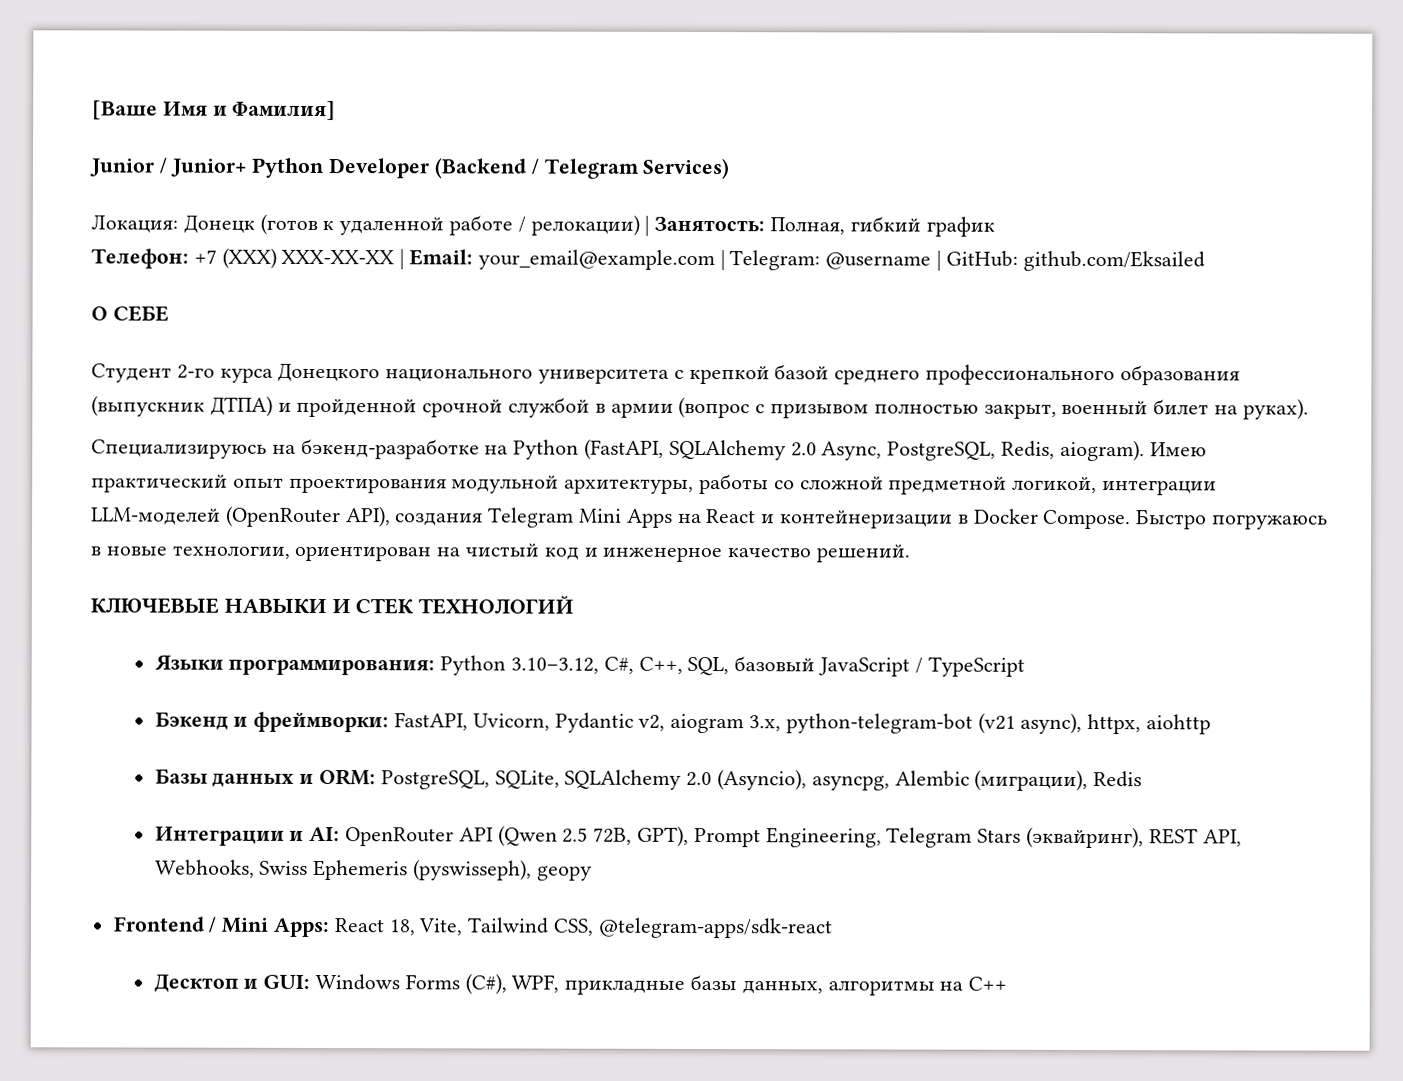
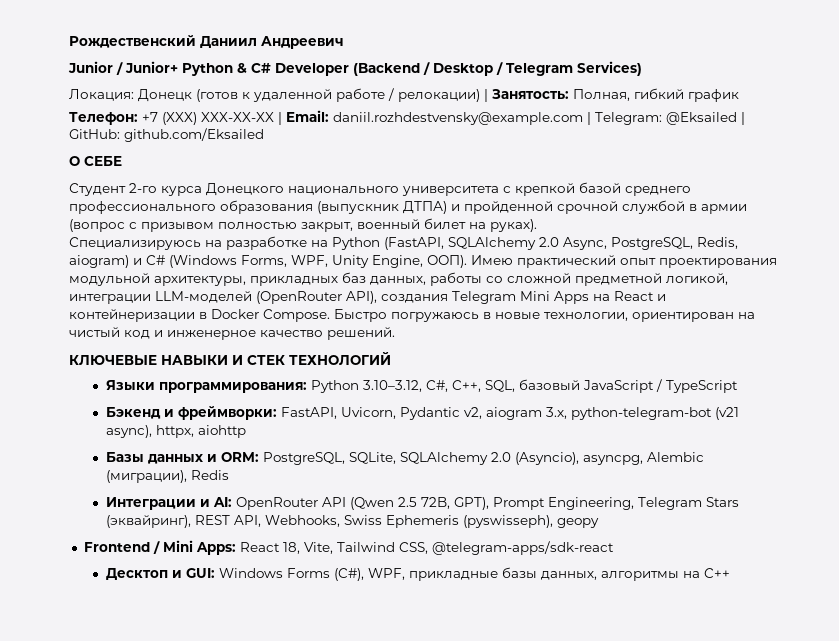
[92,100,337,121] [Ваше Имя и Фамилия] -> [69,35,344,49] Рождественский Даниил Андреевич
(326, 168) none -> [237,63,271,73] & C#
(539, 166) none -> [433,62,503,76] Desktop /
[477,249,715,271] your_email@example.com -> [333,112,583,125] daniil.rozhdestvensky@example.com
[825,252,932,270] @username -> [666,112,737,125] @Eksailed
[300,438,480,460] бэкенд-разработке -> [226,236,307,250] разработке
[1059,439,1145,462] aiogram). -> [69,255,467,268] aiogram) и C# (Windows Forms, WPF, Unity Engine, ООП).
(695, 486) none -> [250,272,426,286] прикладных баз данных,

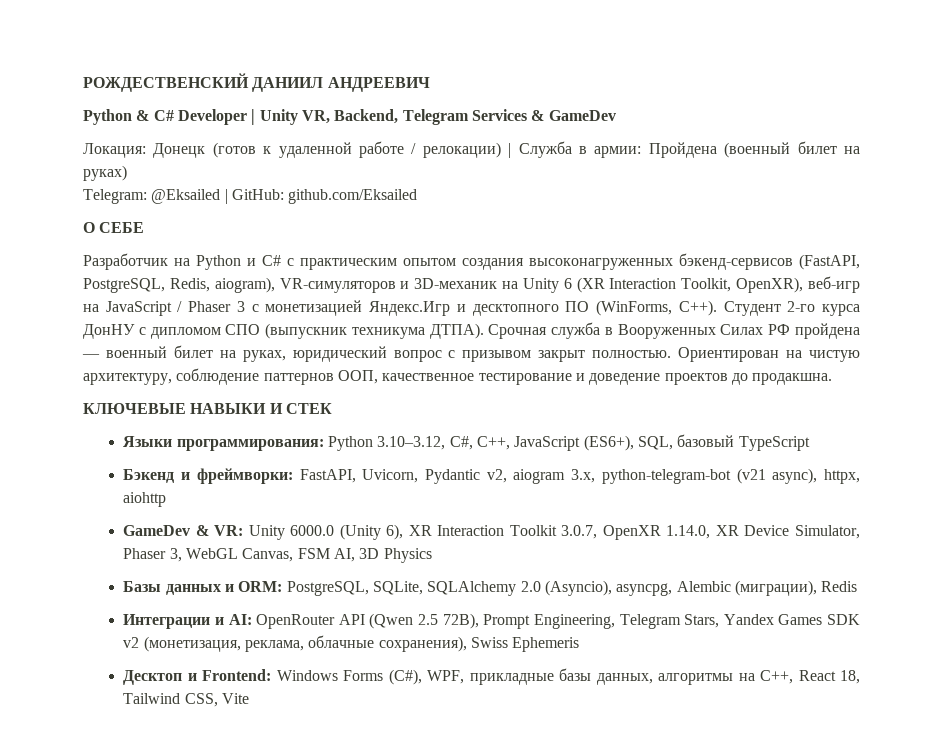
[69,35,344,49] [68,61,642,76] Рождественский Даниил Андреевич // Junior / Junior+ Python & C# Developer (Backend / Desktop / Telegram Services) -> [83,73,430,92] [83,109,616,125] РОЖДЕСТВЕНСКИЙ ДАНИИЛ АНДРЕЕВИЧ // Python & C# Developer | Unity VR, Backend, Telegram Services & GameDev
[492,88,739,102] [69,110,591,125] Занятость: Полная, гибкий график // Телефон: +7 (XXX) XXX-XX-XX | Email: daniil.rozhdestvensky@example.com | -> [518,141,860,158] [83,165,127,181] Служба в армии: Пройдена (военный билет на руках) //
[69,182,691,196] [69,200,747,214] [69,218,537,232] [69,236,738,250] [69,255,777,268] [69,272,728,286] [69,291,666,304] [69,309,755,322] [69,327,395,340] Студент 2-го курса Донецкого национального университета с крепкой базой среднего профессионального образования (выпускник ДТПА) и пройденной срочной службой в армии (вопрос с призывом полностью закрыт, военный билет на руках). // Специализируюсь на разработке на Python (FastAPI, SQLAlchemy 2.0 Async, PostgreSQL, Redis, aiogram) и C# (Windows Forms, WPF, Unity Engine, ООП). Имею практический опыт проектирования модульной архитектуры, прикладных баз данных, работы со сложной предметной логикой, интеграции LLM-моделей (OpenRouter API), создания Telegram Mini Apps на React и контейнеризации в Docker Compose. Быстро погружаюсь в новые технологии, ориентирован на чистый код и инженерное качество решений. -> [83,253,860,270] [83,276,860,293] [83,300,861,316] [83,322,860,339] [82,345,860,362] [83,368,833,385] Разработчик на Python и C# с практическим опытом создания высоконагруженных бэкенд-сервисов (FastAPI, PostgreSQL, Redis, aiogram), VR-симуляторов и 3D-механик на Unity 6 (XR Interaction Toolkit, OpenXR), веб-игр на JavaScript / Phaser 3 с монетизацией Яндекс.Игр и десктопного ПО (WinForms, C++). Студент 2-го курса ДонНУ с дипломом СПО (выпускник техникума ДТПА). Срочная служба в Вооруженных Силах РФ пройдена — военный билет на руках, юридический вопрос с призывом закрыт полностью. Ориентирован на чистую архитектуру, соблюдение паттернов ООП, качественное тестирование и доведение проектов до продакшна.
[289,352,391,365] ТЕХНОЛОГИЙ -> (332, 408) none
[484,379,662,393] SQL, базовый JavaScript / -> [514,434,735,451] JavaScript (ES6+), SQL, базовый
(246, 431) none -> [123,524,860,540] [123,548,432,563] // GameDev & VR: Unity 6000.0 (Unity 6), XR Interaction Toolkit 3.0.7, OpenXR 1.14.0, XR Device Simulator, Phaser 3, WebGL Canvas, FSM AI, 3D Physics
[420,497,489,510] 72B, GPT), -> [442,613,479,629] 72B),
[705,497,739,507] [105,515,599,528] [83,540,614,555] Stars (эквайринг), REST API, Webhooks, Swiss Ephemeris (pyswisseph), geopy // Frontend / Mini Apps: React 18, Vite, Tailwind CSS, @telegram-apps/sdk-react -> [684,614,861,628] [123,635,580,652] Stars, Yandex Games SDK v2 (монетизация, реклама, облачные сохранения), Swiss Ephemeris
[185,568,215,578] GUI: -> [202,669,272,681] Frontend:
[703,568,730,578] C++ -> [760,670,860,684] [123,693,250,707] C++, React 18, Tailwind CSS, Vite

